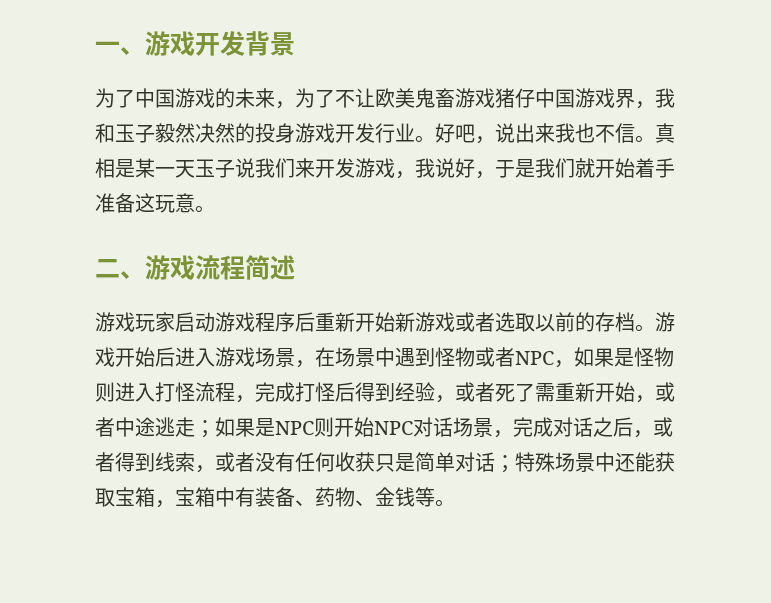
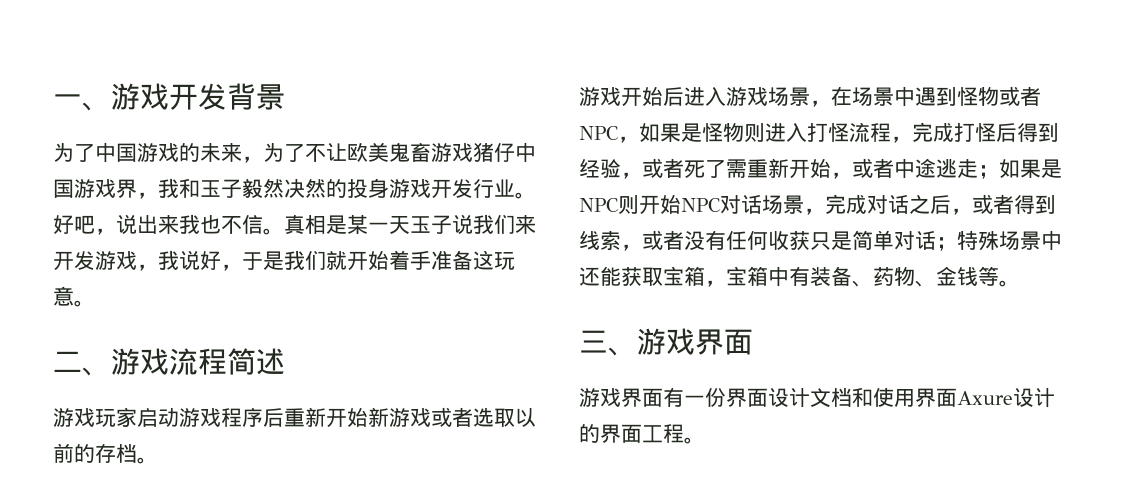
(655, 328) none -> (158, 460) //
(455, 503) none -> [579,328,753,356] [579,387,1055,408] [579,424,705,444] // 三、游戏界面 // 游戏界面有一份界面设计文档和使用界面Axure设计的界面工程。

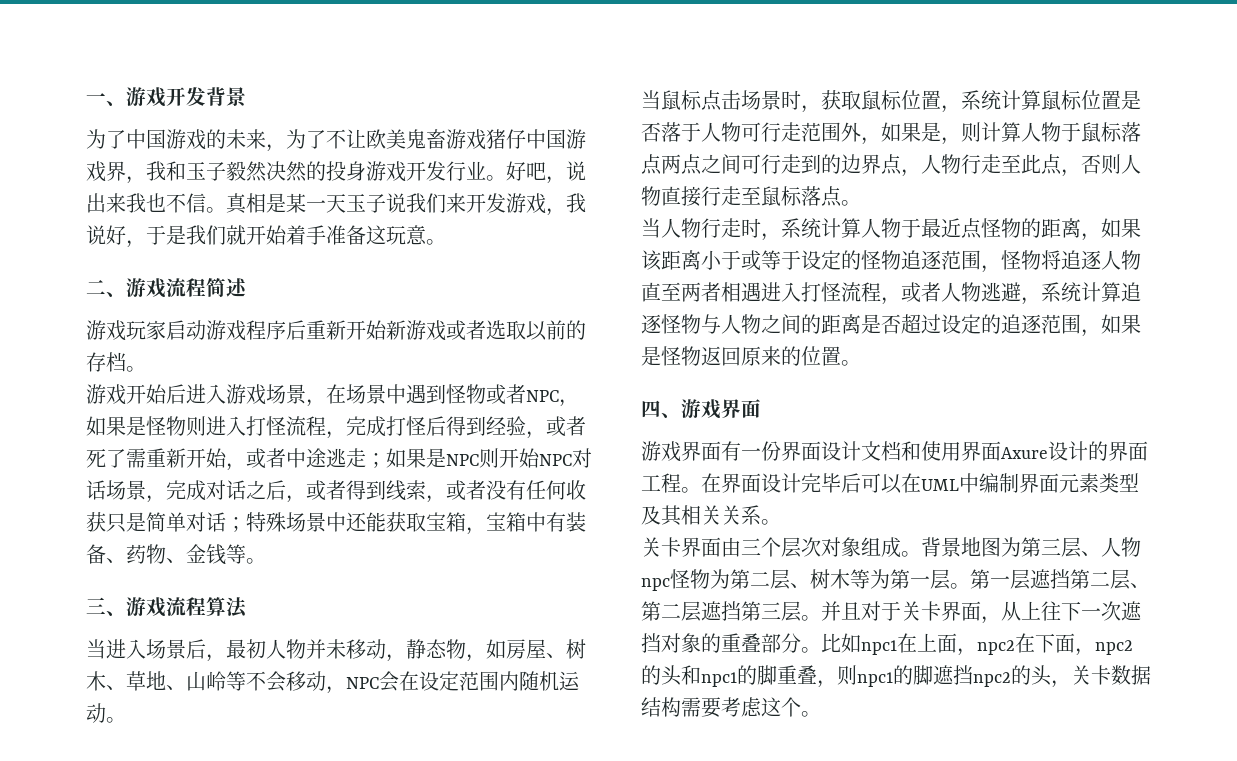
(695, 341) none -> [166,597,247,618] [86,639,586,662] [86,671,580,694] [86,703,126,723] [641,90,1141,113] [641,122,1141,145] [641,154,1141,177] [641,186,861,207] [641,218,1141,241] [641,250,1141,273] [641,282,1141,305] [641,314,1141,337] [641,346,861,366] [641,399,721,419] 流程算法 // 当进入场景后，最初人物并未移动，静态物，如房屋、树木、草地、山岭等不会移动，NPC会在设定范围内随机运动。 // 当鼠标点击场景时，获取鼠标位置，系统计算鼠标位置是否落于人物可行走范围外，如果是，则计算人物于鼠标落点两点之间可行走到的边界点，人物行走至此点，否则人物直接行走至鼠标落点。 // 当人物行走时，系统计算人物于最近点怪物的距离，如果该距离小于或等于设定的怪物追逐范围，怪物将追逐人物直至两者相遇进入打怪流程，或者人物逃避，系统计算追逐怪物与人物之间的距离是否超过设定的追逐范围，如果是怪物返回原来的位置。 // 四、游戏
(705, 440) none -> [701,473,1139,494] [641,505,781,526] [641,537,1141,558] [641,569,1150,591] [641,601,1142,624] [641,633,1133,656] [641,665,1151,688] [641,697,821,718] 在界面设计完毕后可以在UML中编制界面元素类型及其相关关系。 // 关卡界面由三个层次对象组成。背景地图为第三层、人物npc怪物为第二层、树木等为第一层。第一层遮挡第二层、第二层遮挡第三层。并且对于关卡界面，从上往下一次遮挡对象的重叠部分。比如npc1在上面，npc2在下面，npc2的头和npc1的脚重叠，则npc1的脚遮挡npc2的头，关卡数据结构需要考虑这个。

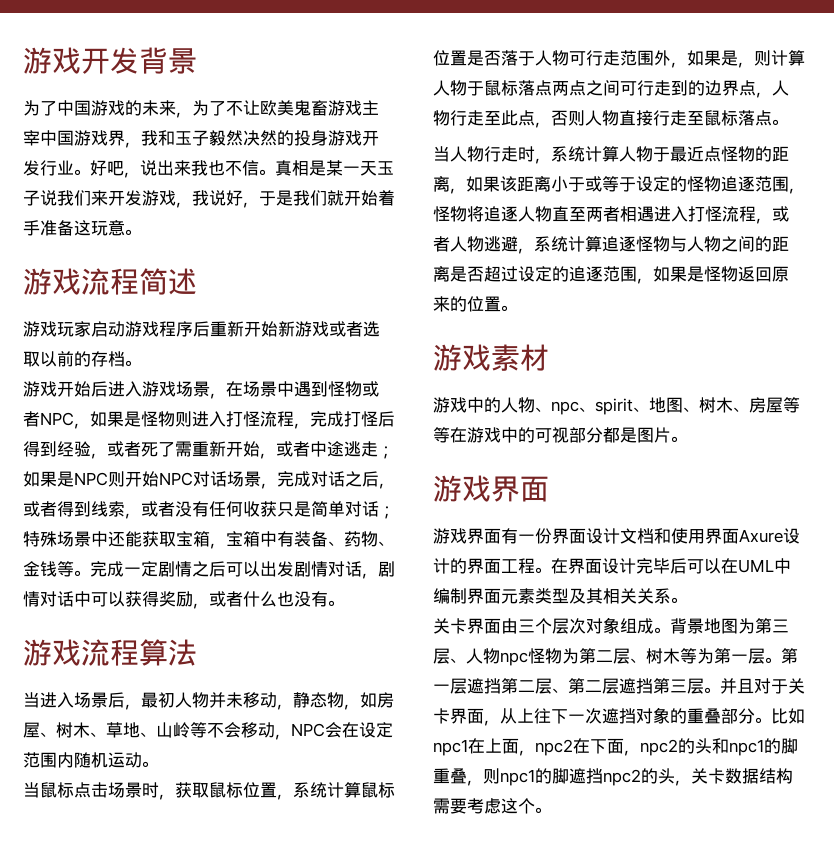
[86,93,126,106] 一、 -> (23, 60) none
[486,129,526,149] 猪仔 -> [362,100,379,115] [23,130,40,146] 主宰
[86,280,126,297] 二、 -> (141, 232) none
[86,597,126,616] // 三、 -> [90,561,395,579] [23,591,344,609] 完成一定剧情之后可以出发剧情对话，剧情对话中可以获得奖励，或者什么也没有。 //
[641,400,681,418] 四、 -> [433,344,549,371] [433,397,800,415] [433,427,687,443] 游戏素材 // 游戏中的人物、npc、spirit、地图、树木、房屋等等在游戏中的可视部分都是图片。 //

